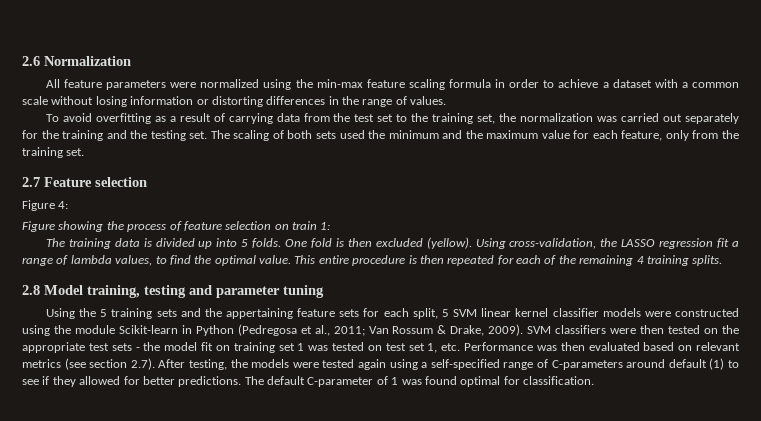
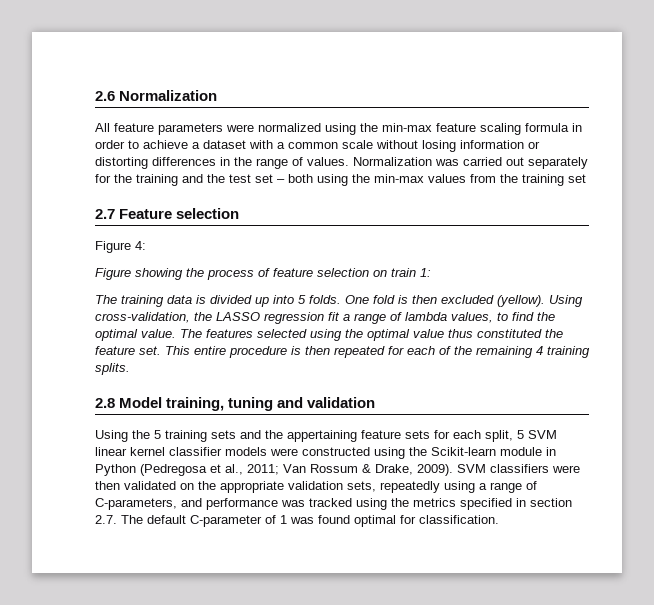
[45,113,594,124] // To avoid overfitting as a result of carrying data from the test set to the training set, the normalization -> [353,157,432,166] Normalization
[150,130,689,141] testing set. The scaling of both sets used the minimum and the maximum value for each feature, only -> [229,174,466,186] test set – both using the min-max values
[66,148,85,156] set. -> [568,174,586,183] set
(291, 259) none -> [180,329,563,341] [95,346,161,355] The features selected using the optimal value thus constituted the feature set.
[144,285,324,298] testing and parameter tuning -> [228,397,376,411] tuning and validation
[74,325,178,334] module Scikit-learn -> [431,447,542,456] Scikit-learn module
[668,325,701,334] tested -> [124,481,176,490] validated
[88,342,740,353] [22,358,387,370] test sets - the model fit on training set 1 was tested on test set 1, etc. Performance was then evaluated based on relevant metrics (see section 2.7). After testing, the models were tested again -> [288,481,440,493] validation sets, repeatedly
[430,358,740,370] [22,376,242,387] self-specified range of C-parameters around default (1) to see if they allowed for better predictions. -> [490,481,537,493] [95,498,572,510] [95,515,117,524] range of C-parameters, and performance was tracked using the metrics specified in section 2.7.

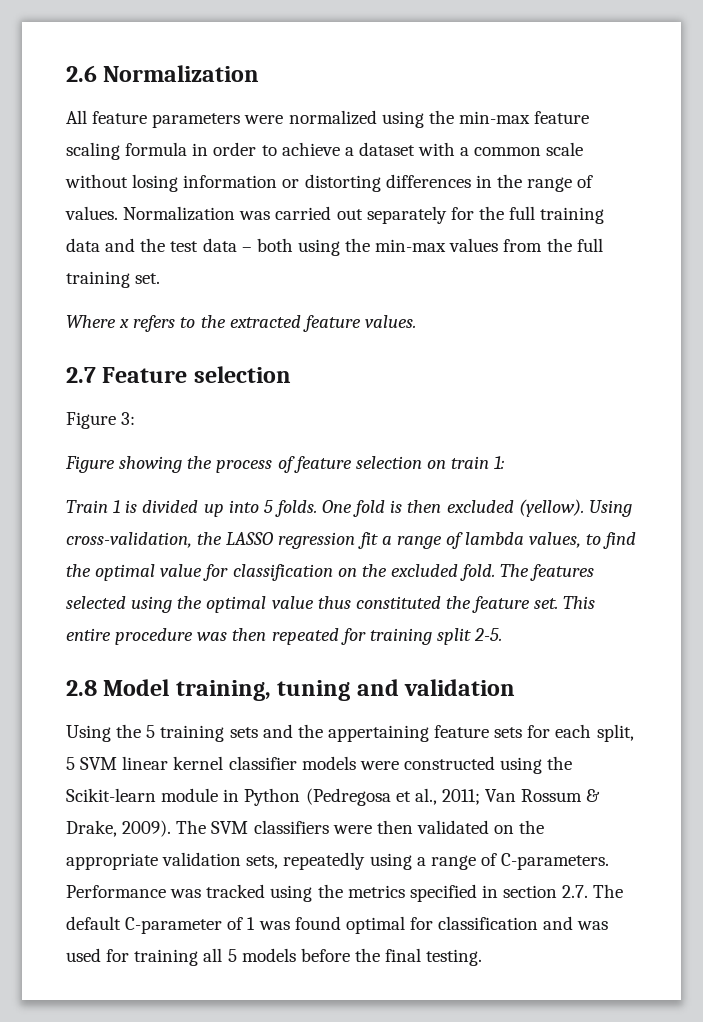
[136,174,178,186] training -> [509,206,605,224] [66,238,100,252] full training data
[255,174,273,183] set -> [202,238,237,252] data
[522,174,586,186] training set -> [576,238,603,252] [66,271,161,288] [66,315,416,332] full training set. // Where x refers to the extracted feature values.
[135,241,146,250] 4: -> [121,412,136,425] 3:
[95,295,192,307] The training data -> [66,500,121,513] Train 1
[141,329,176,338] value. -> [160,564,496,581] value for classification on the excluded fold.
[291,346,301,355] is -> [197,632,228,641] was
[407,346,590,358] [95,363,130,375] each of the remaining 4 training splits. -> [369,628,503,645] training split 2-5.
(453, 470) none -> [176,820,207,834] The
[95,498,278,510] C-parameters, and performance -> [501,853,610,870] [66,885,166,898] C-parameters. Performance
[419,515,499,524] classification. -> [438,916,609,930] [66,948,483,966] classification and was used for training all 5 models before the final testing.

